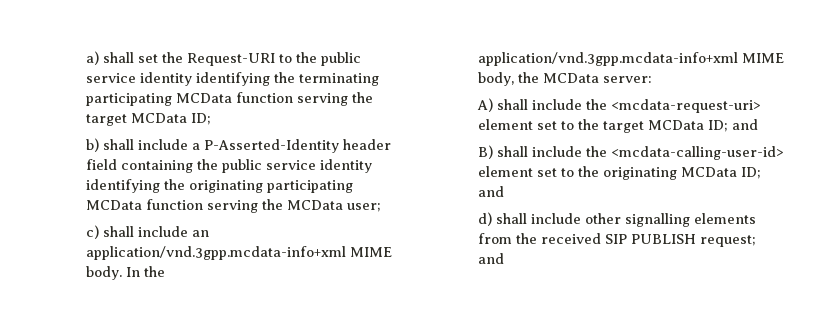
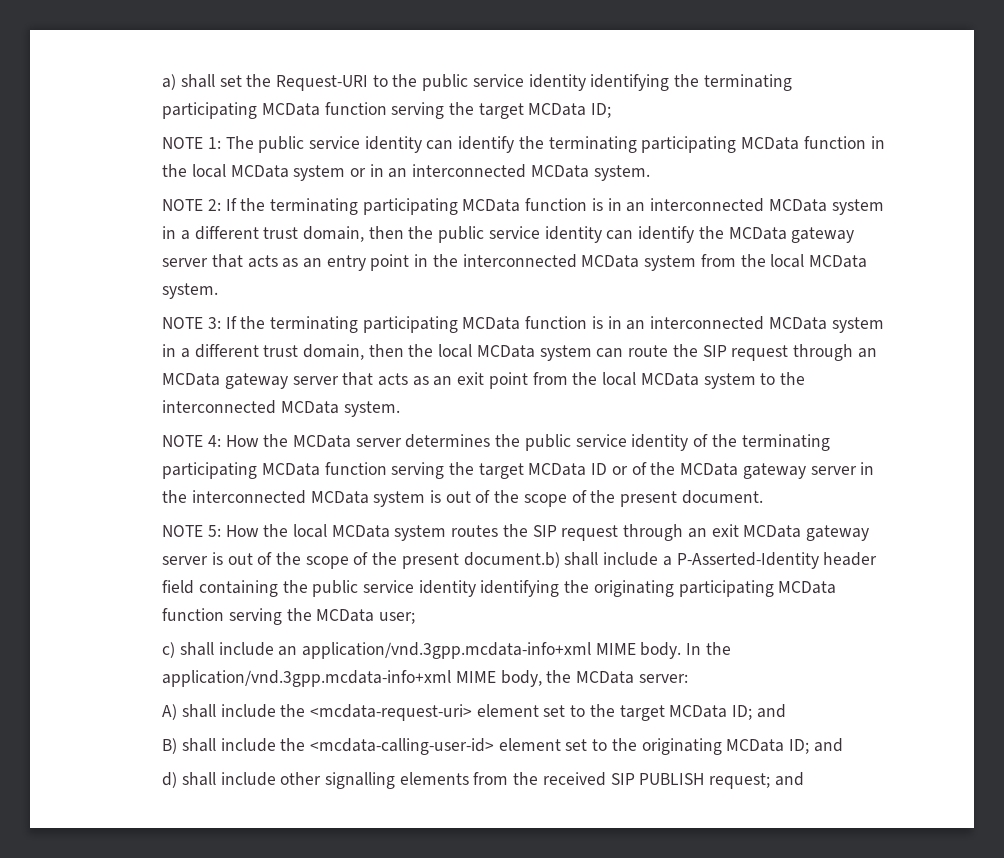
[85,138,99,152] b) -> [162,136,885,153] [162,164,650,181] [162,198,884,215] [162,226,855,243] [162,254,867,271] [162,283,219,299] [162,316,884,333] [162,344,877,361] [162,372,805,389] [162,400,400,417] [162,434,830,451] [162,462,875,479] [162,490,763,507] [162,524,869,541] [162,552,560,569] NOTE 1: The public service identity can identify the terminating participating MCData function in the local MCData system or in an interconnected MCData system. // NOTE 2: If the terminating participating MCData function is in an interconnected MCData system in a different trust domain, then the public service identity can identify the MCData gateway server that acts as an entry point in the interconnected MCData system from the local MCData system. // NOTE 3: If the terminating participating MCData function is in an interconnected MCData system in a different trust domain, then the local MCData system can route the SIP request through an MCData gateway server that acts as an exit point from the local MCData system to the interconnected MCData system. // NOTE 4: How the MCData server determines the public service identity of the terminating participating MCData function serving the target MCData ID or of the MCData gateway server in the interconnected MCData system is out of the scope of the present document. // NOTE 5: How the local MCData system routes the SIP request through an exit MCData gateway server is out of the scope of the present document.b)

